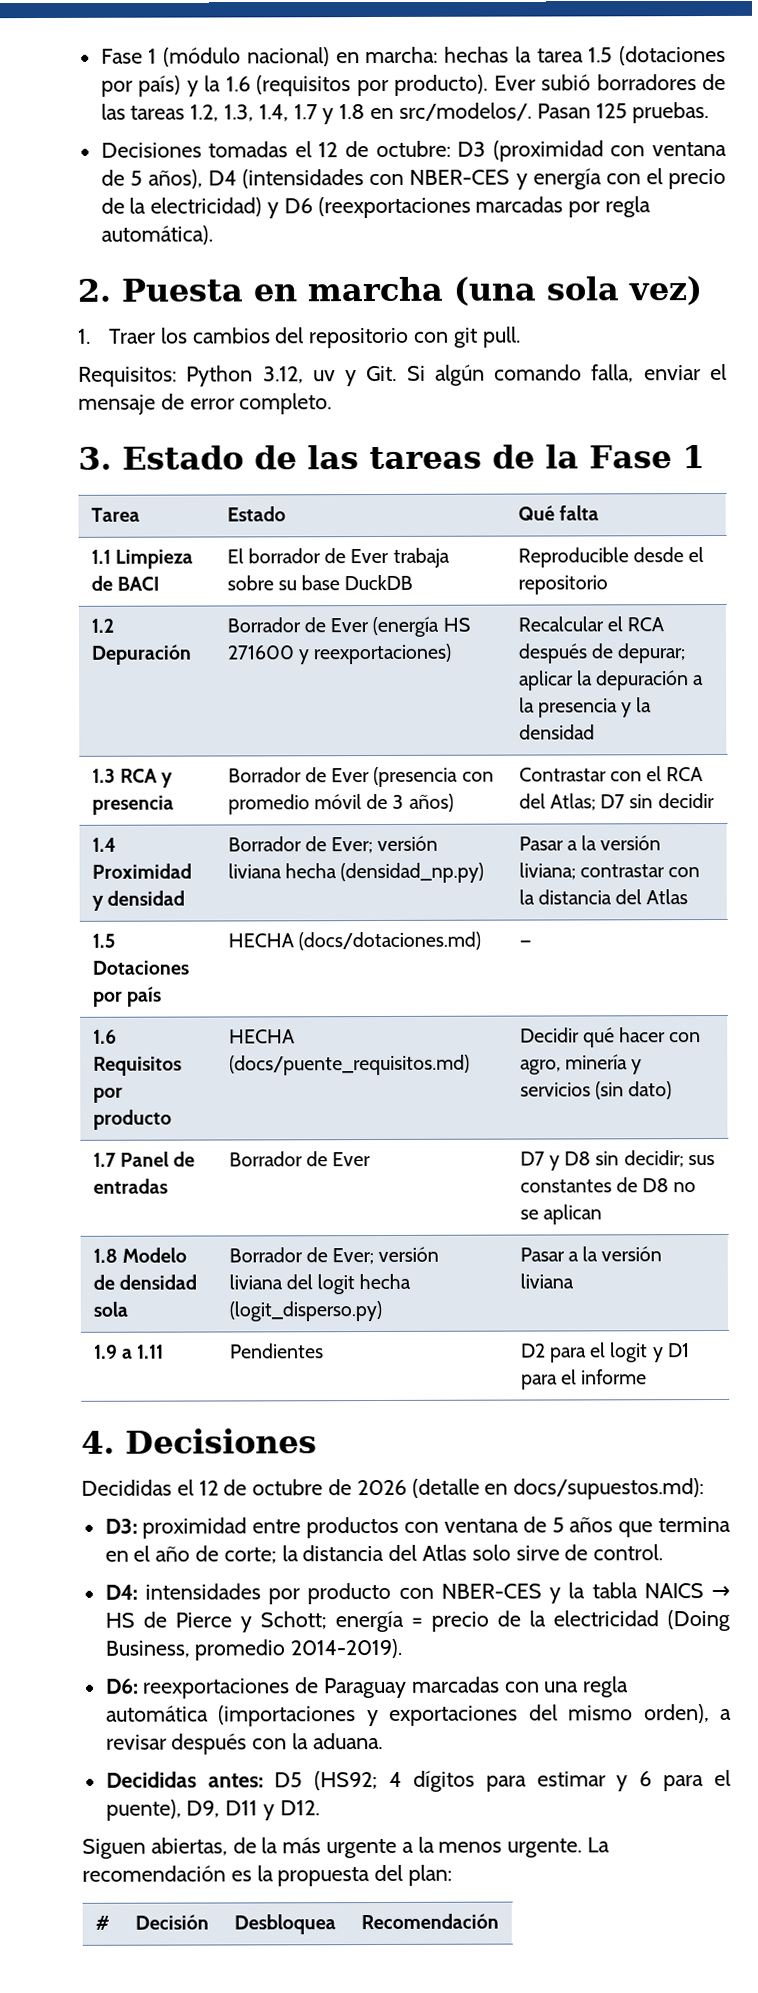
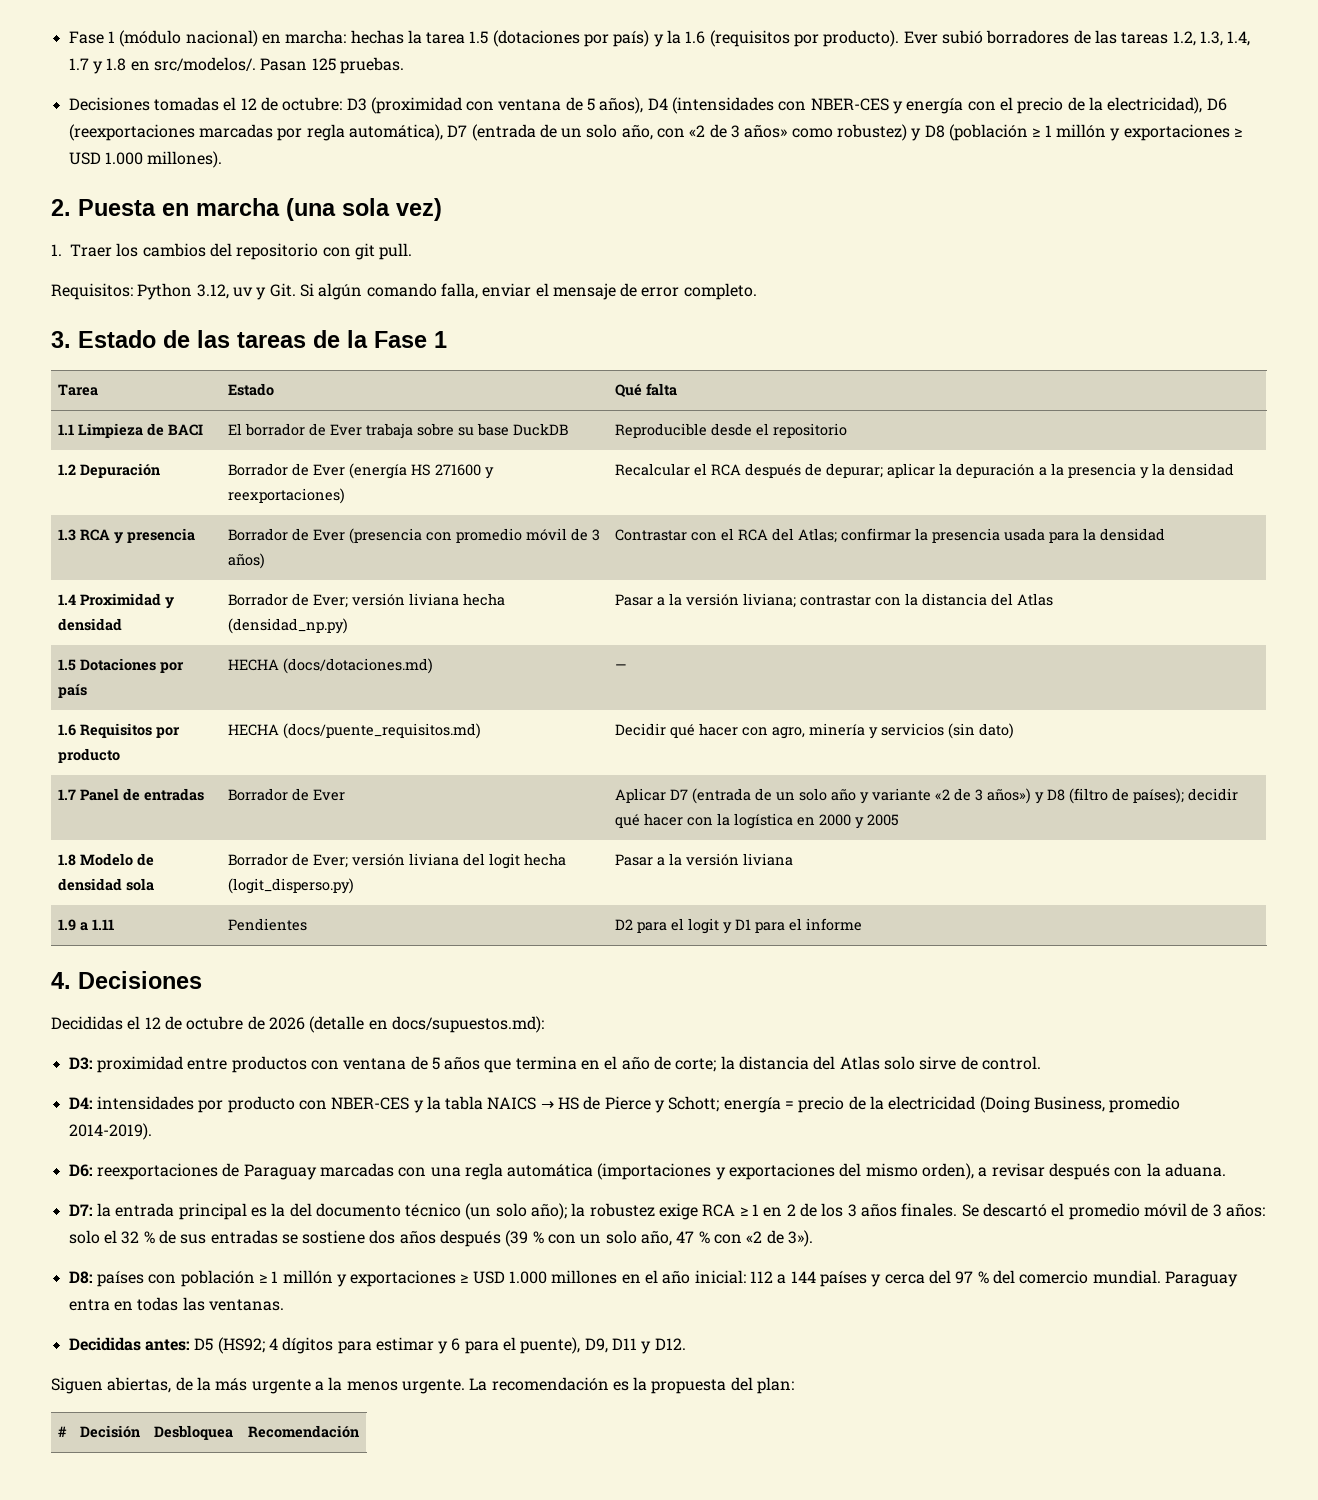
[150,197,280,219] electricidad) y -> [1107,97,1203,114] electricidad),
[100,225,213,245] automática). -> [348,124,1242,141] [68,151,223,168] automática), D7 (entrada de un solo año, con «2 de 3 años» como robustez) y D8 (población ≥ 1 millón y exportaciones ≥ USD 1.000 millones).
[600,793,715,809] D7 sin decidir -> [840,528,1165,543] confirmar la presencia usada para la densidad
[519,1150,715,1171] [519,1177,697,1193] [519,1204,602,1225] D7 y D8 sin decidir; sus constantes de D8 no se aplican -> [614,788,1238,804] [614,813,899,829] Aplicar D7 (entrada de un solo año y variante «2 de 3 años») y D8 (filtro de países); decidir qué hacer con la logística en 2000 y 2005
(383, 1741) none -> [68,1203,1265,1220] [68,1230,813,1247] [68,1270,1238,1287] [68,1297,284,1311] // D7: la entrada principal es la del documento técnico (un solo año); la robustez exige RCA ≥ 1 en 2 de los 3 años finales. Se descartó el promedio móvil de 3 años: solo el 32 % de sus entradas se sostiene dos años después (39 % con un solo año, 47 % con «2 de 3»). // D8: países con población ≥ 1 millón y exportaciones ≥ USD 1.000 millones en el año inicial: 112 a 144 países y cerca del 97 % del comercio mundial. Paraguay entra en todas las ventanas.

